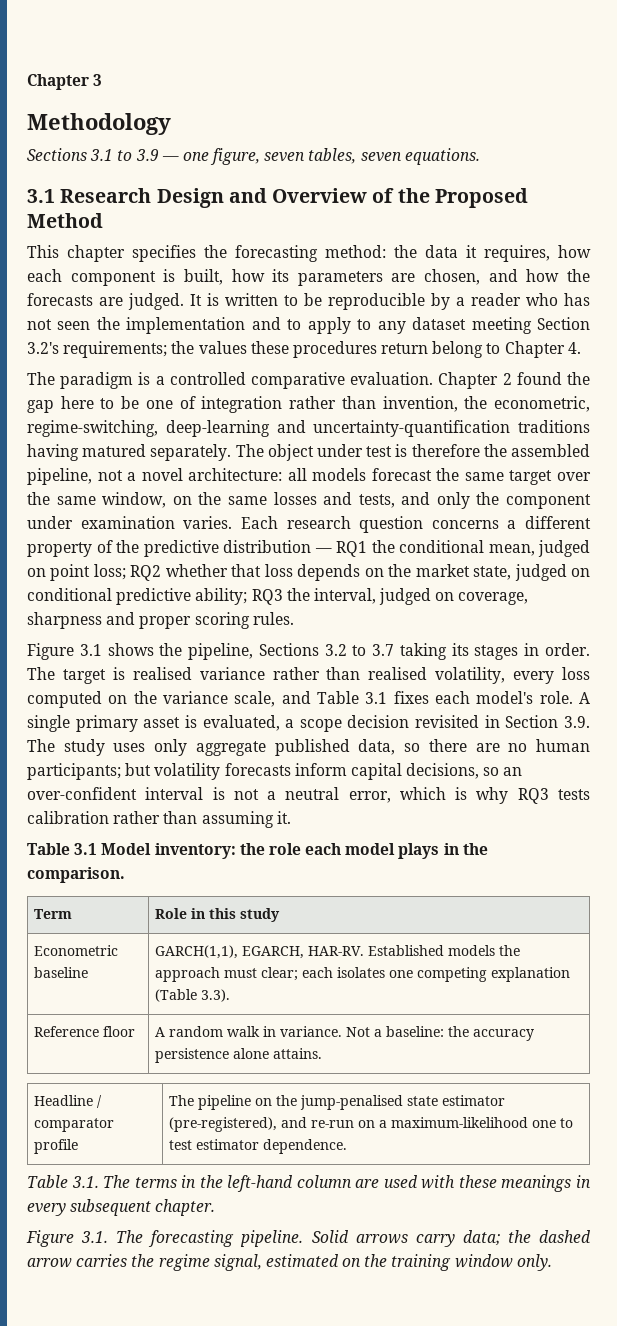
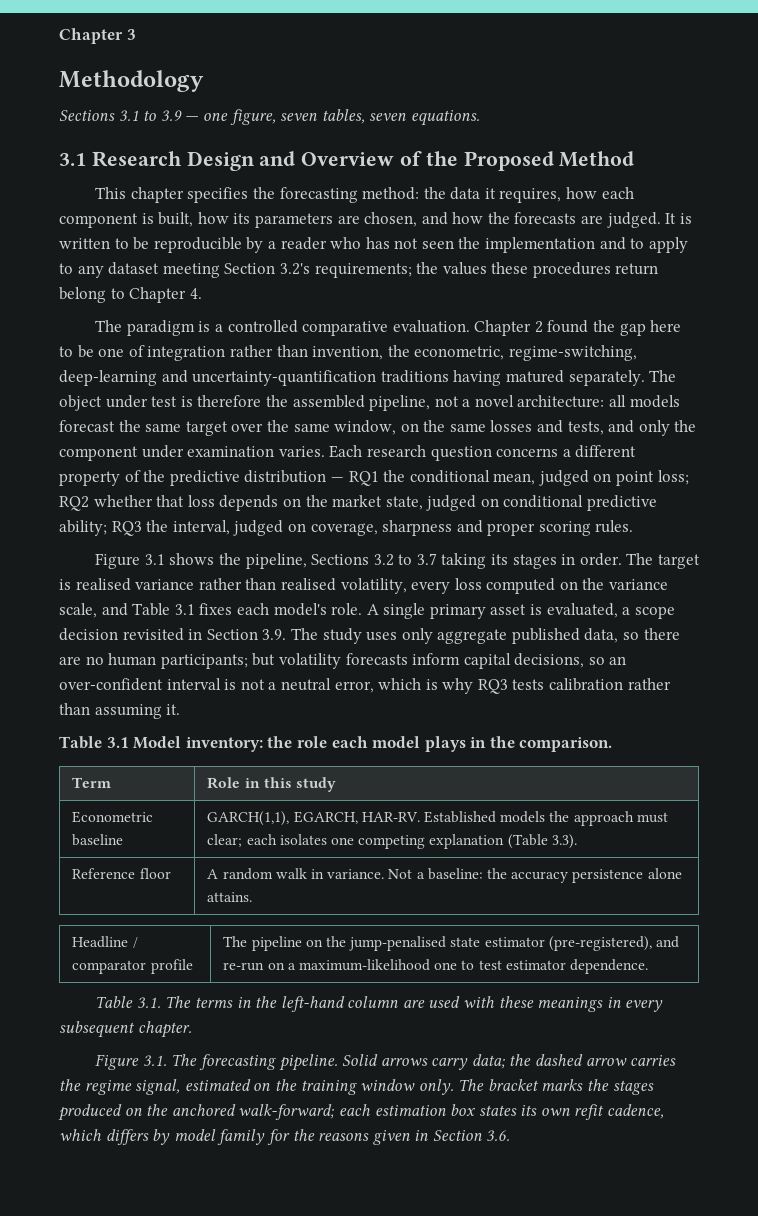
(552, 1262) none -> [458,1079,654,1095] [58,1104,665,1121] [59,1129,511,1145] The bracket marks the stages produced on the anchored walk-forward; each estimation box states its own refit cadence, which differs by model family for the reasons given in Section 3.6.

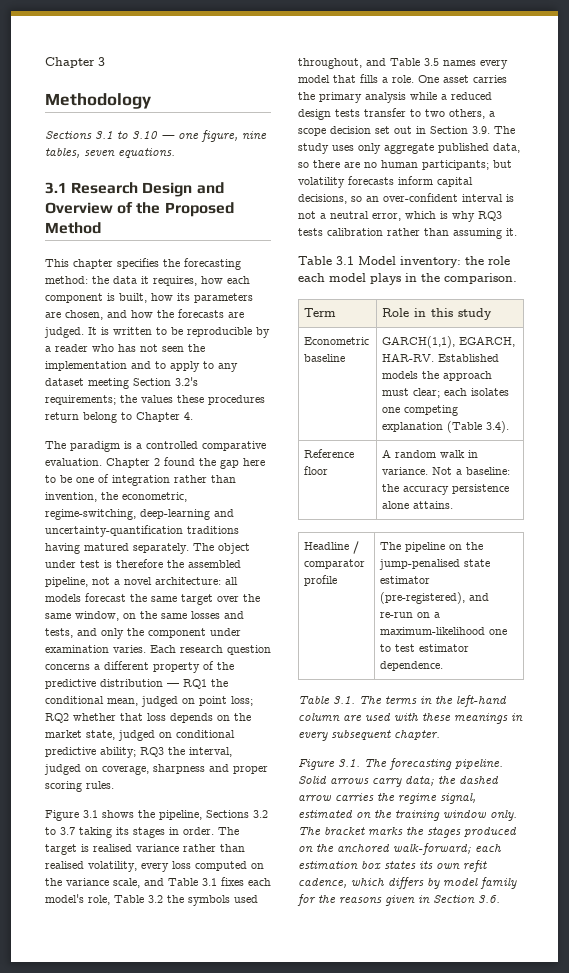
[160,110,182,121] 3.9 -> [132,131,158,139] 3.10
[280,113,318,121] seven -> [242,131,267,139] nine
[331,603,618,619] role. A single primary asset is evaluated, -> [88,895,258,906] [298,58,508,69] [298,74,507,83] [298,92,492,103] [298,108,485,120] role, Table 3.2 the symbols used throughout, and Table 3.5 names every model that fills a role. One asset carries the primary analysis while a reduced design tests transfer to two others,
[122,628,184,641] revisited -> [375,126,412,134] set out
[551,834,577,849] 3.3). -> [485,421,509,433] 3.4).

